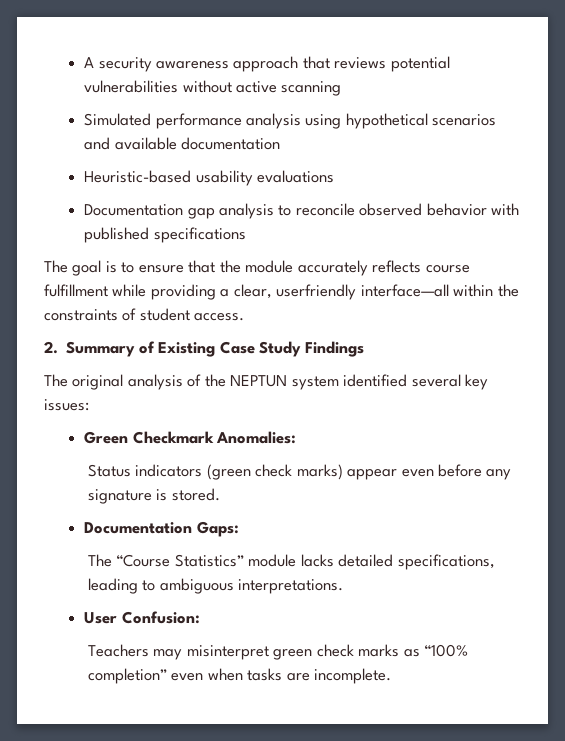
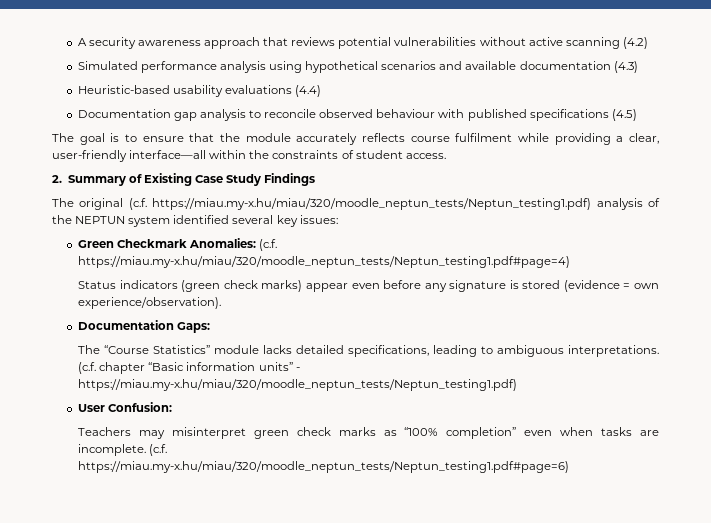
(342, 88) none -> [622,37,648,49] (4.2)
(280, 143) none -> [613,61,638,73] (4.3)
(334, 176) none -> [295,85,322,97] (4.4)
[426,203,487,216] behavior -> [376,109,436,118] behaviour
(246, 235) none -> [611,109,637,121] (4.5)
[44,284,108,297] fulfillment -> [455,133,513,142] fulfilment
[276,284,357,300] userfriendly -> [52,150,127,162] user-friendly
(124, 382) none -> [128,198,592,210] (c.f. https://miau.my-x.hu/miau/320/moodle_neptun_tests/Neptun_testing1.pdf)
(296, 437) none -> [259,239,278,251] [77,256,570,268] (c.f. https://miau.my-x.hu/miau/320/moodle_neptun_tests/Neptun_testing1.pdf#page=4)
[171,488,220,501] stored. -> [522,280,659,292] [78,297,222,309] stored (evidence = own experience/observation).
(344, 586) none -> [78,362,300,374] [78,379,518,391] (c.f. chapter “Basic information units” - https://miau.my-x.hu/miau/320/moodle_neptun_tests/Neptun_testing1.pdf)
(392, 676) none -> [149,444,168,456] [78,461,570,473] (c.f. https://miau.my-x.hu/miau/320/moodle_neptun_tests/Neptun_testing1.pdf#page=6)

